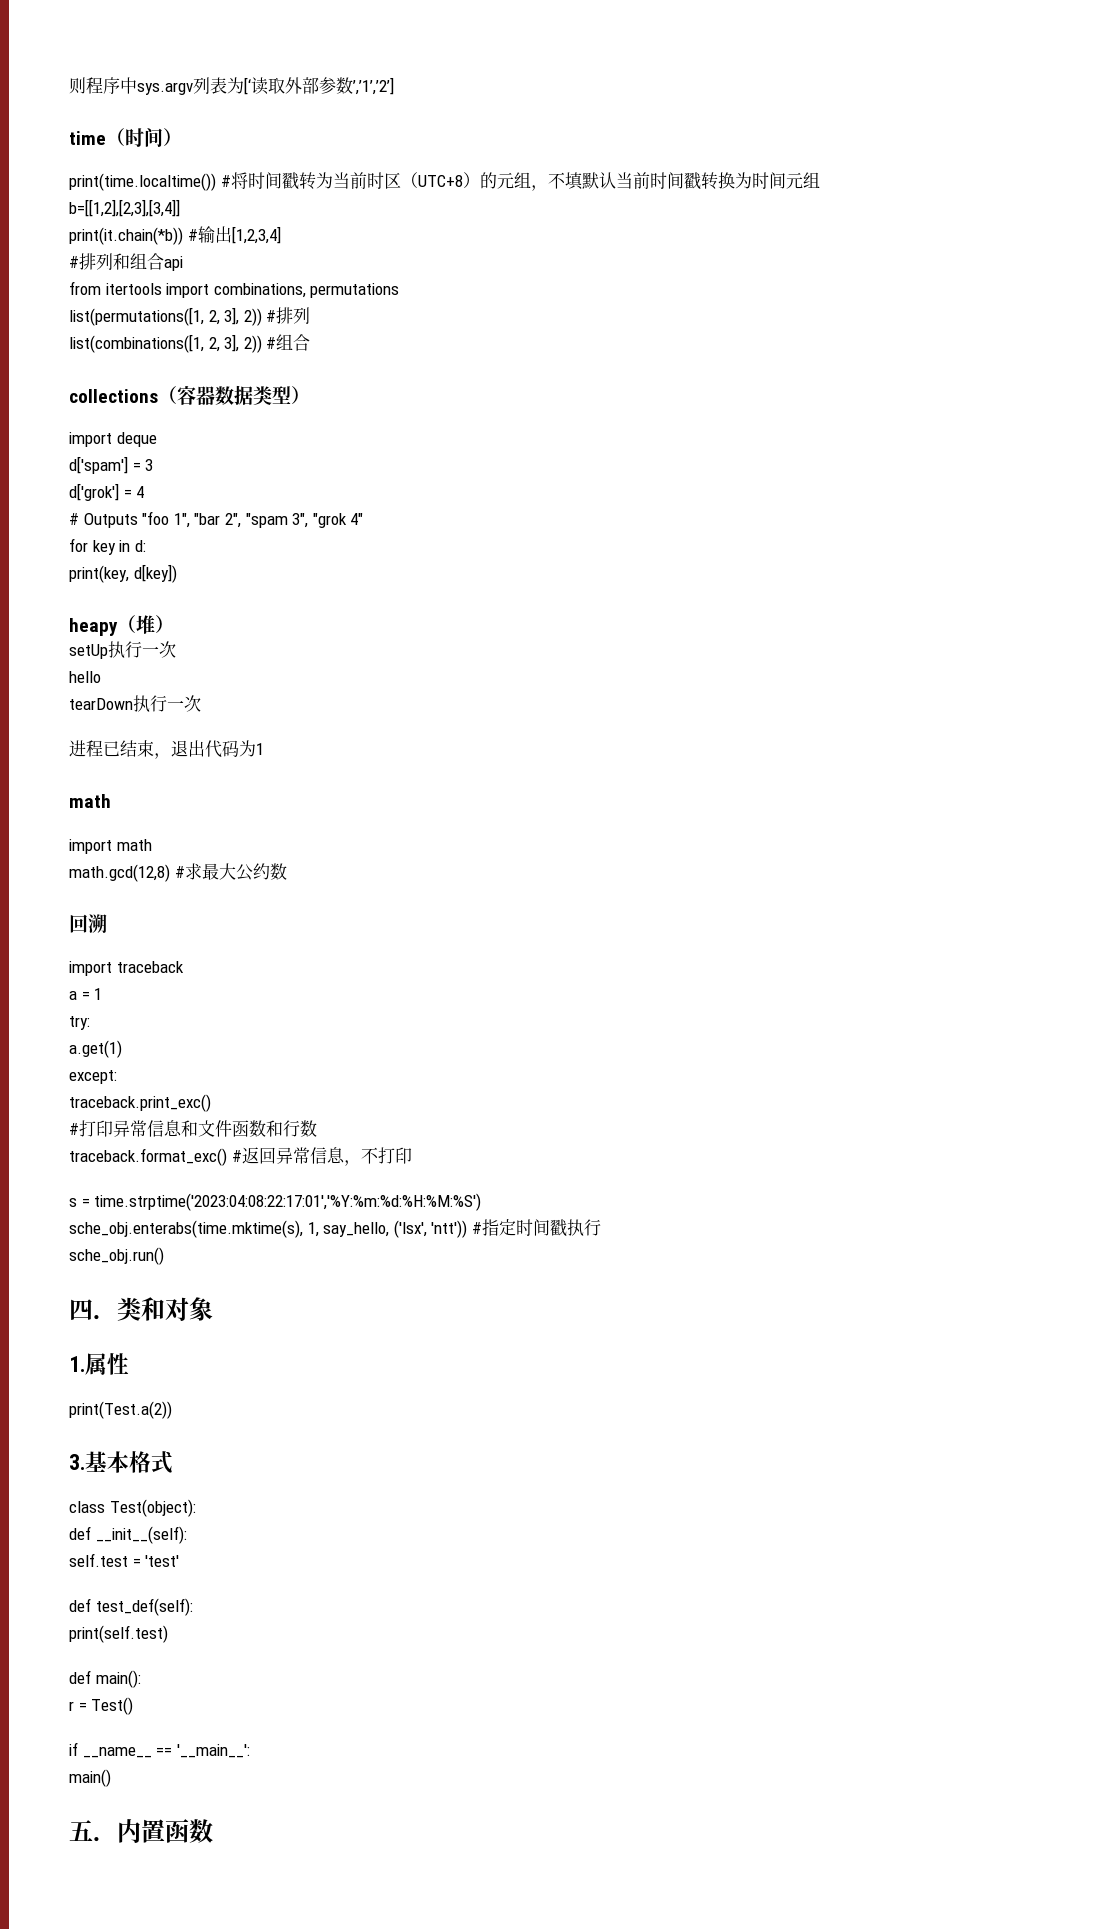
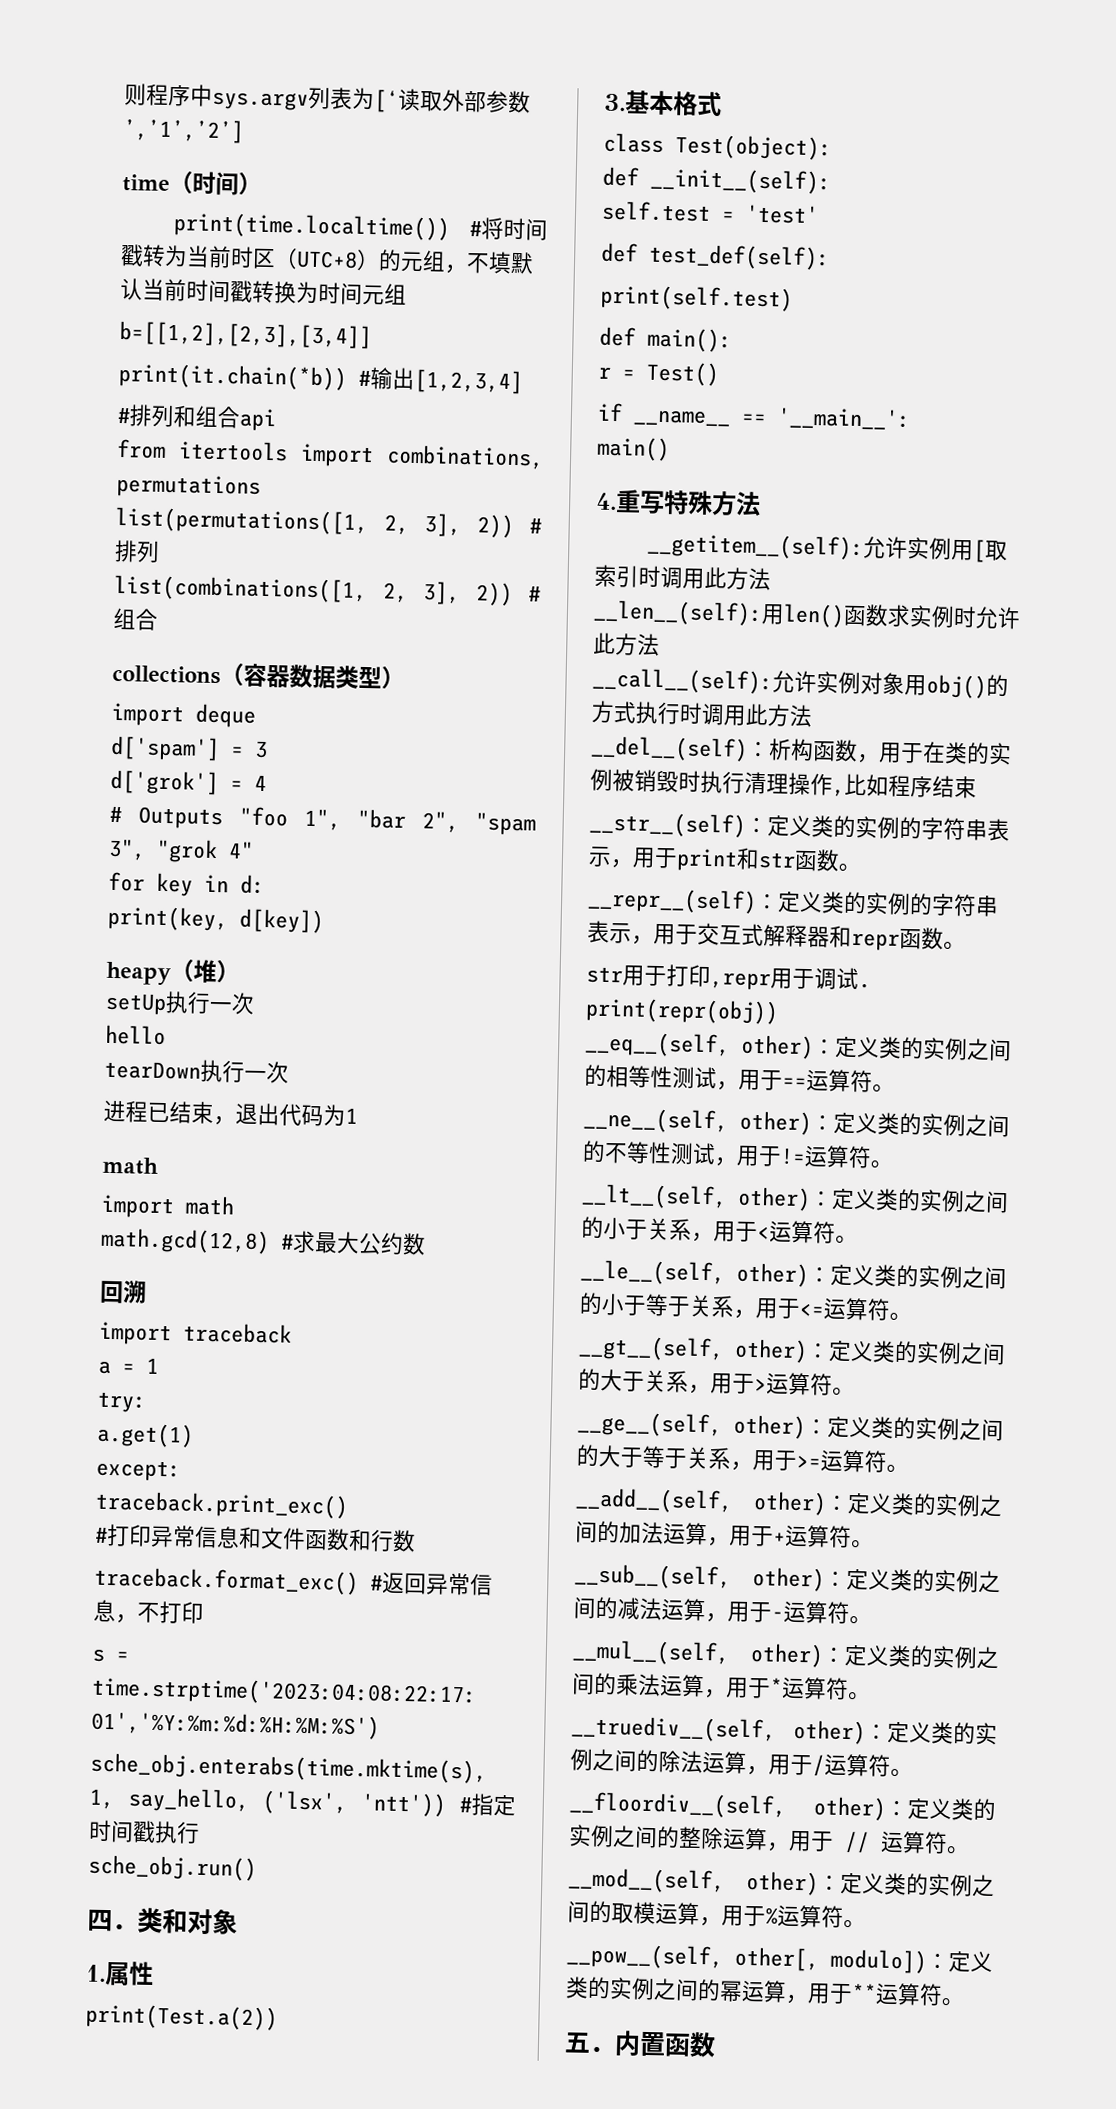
(111, 1778) none -> [596,489,761,516] [646,532,1008,563] [594,564,771,591] [593,599,1021,630] [593,632,660,656] [592,667,1009,699] [591,700,813,728] [590,735,1012,766] [590,768,977,799] [589,811,1010,842] [588,846,861,873] [587,887,999,917] [587,920,966,951] [586,964,871,991] [585,997,779,1025] [585,1031,1012,1062] [584,1064,895,1093] [583,1107,1010,1138] [582,1140,893,1169] [581,1183,1009,1214] [581,1216,858,1245] [580,1259,1007,1290] [579,1292,912,1322] [578,1335,1006,1366] [578,1368,855,1397] [577,1411,1004,1442] [576,1444,909,1474] [575,1487,1003,1518] [575,1520,874,1549] [574,1563,1001,1594] [573,1596,872,1625] [572,1639,1000,1670] [572,1672,871,1701] [571,1715,998,1746] [570,1748,913,1778] [569,1791,997,1822] [568,1824,970,1855] [568,1867,995,1897] [567,1900,866,1929] [566,1943,993,1974] [565,1976,964,2007] // 4.重写特殊方法 // __getitem__(self):允许实例用[取索引时调用此方法 // __len__(self):用len()函数求实例时允许此方法 // __call__(self):允许实例对象用obj()的方式执行时调用此方法 // __del__(self)：析构函数，用于在类的实例被销毁时执行清理操作,比如程序结束 // __str__(self)：定义类的实例的字符串表示，用于print和str函数。 // __repr__(self)：定义类的实例的字符串表示，用于交互式解释器和repr函数。 // str用于打印,repr用于调试. print(repr(obj)) // __eq__(self, other)：定义类的实例之间的相等性测试，用于==运算符。 // __ne__(self, other)：定义类的实例之间的不等性测试，用于!=运算符。 // __lt__(self, other)：定义类的实例之间的小于关系，用于<运算符。 // __le__(self, other)：定义类的实例之间的小于等于关系，用于<=运算符。 // __gt__(self, other)：定义类的实例之间的大于关系，用于>运算符。 // __ge__(self, other)：定义类的实例之间的大于等于关系，用于>=运算符。 // __add__(self, other)：定义类的实例之间的加法运算，用于+运算符。 // __sub__(self, other)：定义类的实例之间的减法运算，用于-运算符。 // __mul__(self, other)：定义类的实例之间的乘法运算，用于*运算符。 // __truediv__(self, other)：定义类的实例之间的除法运算，用于/运算符。 // __floordiv__(self, other)：定义类的实例之间的整除运算，用于 // 运算符。 // __mod__(self, other)：定义类的实例之间的取模运算，用于%运算符。 // __pow__(self, other[, modulo])：定义类的实例之间的幂运算，用于**运算符。

